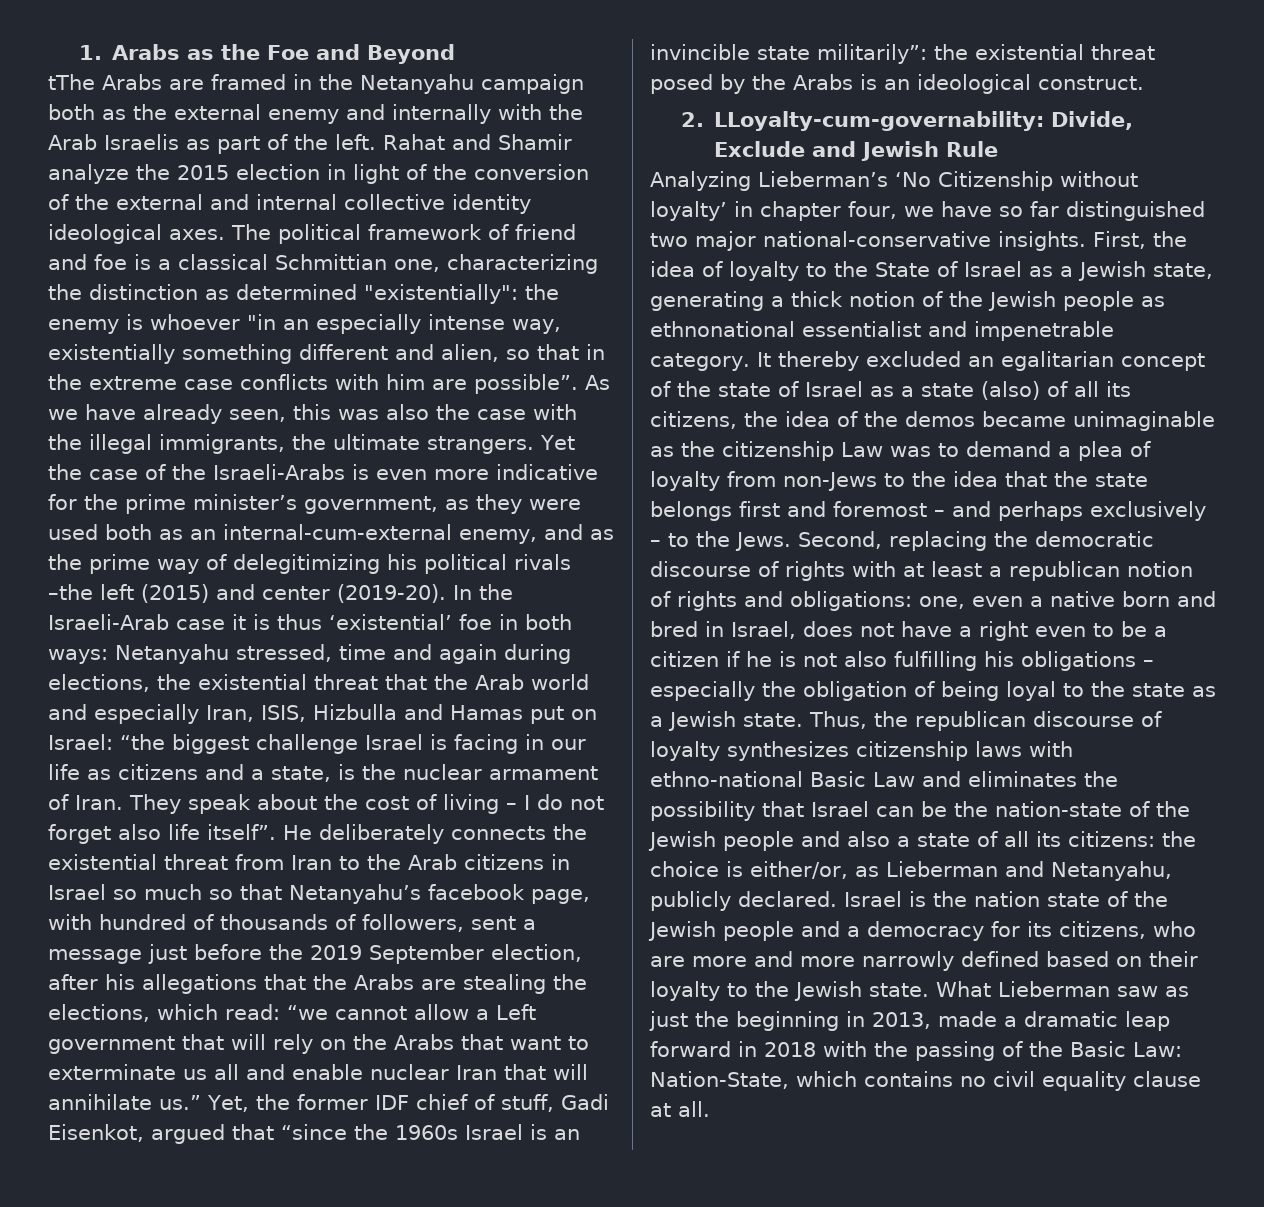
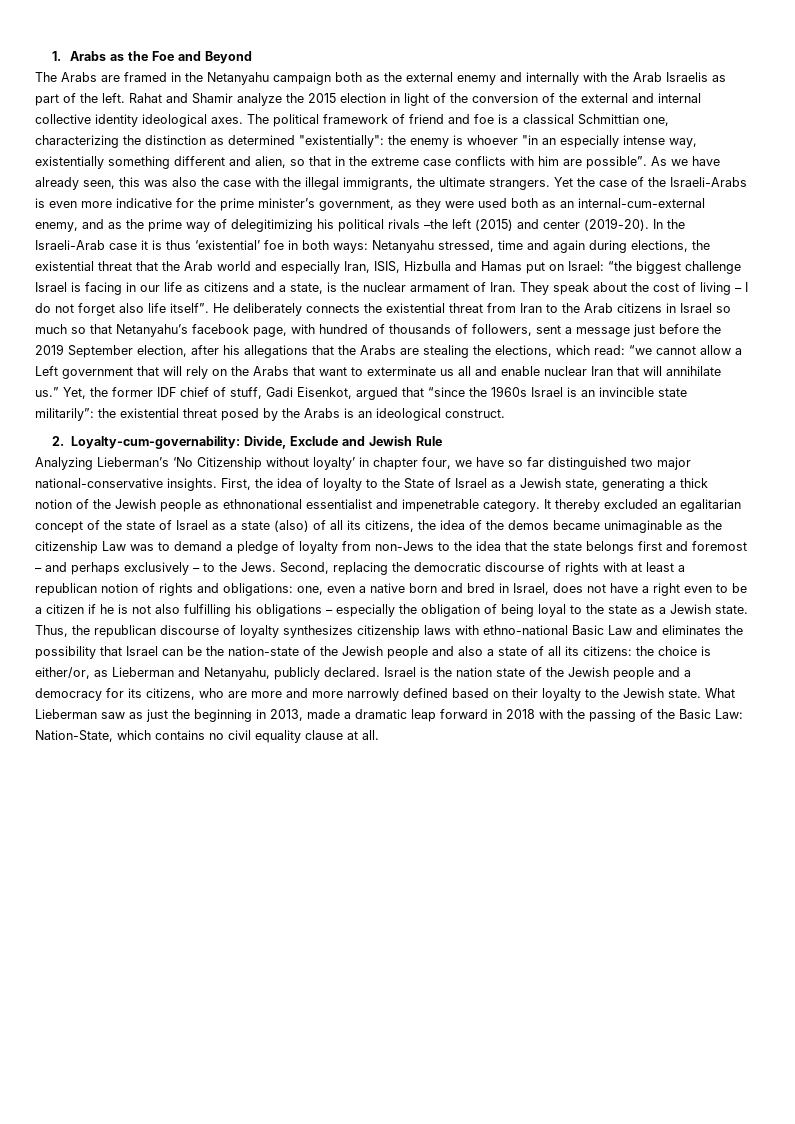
[48,74,95,90] tThe -> [35,72,57,82] The
[714,111,1045,131] LLoyalty-cum-governability: -> [70,436,240,449] Loyalty-cum-governability:
[1078,441,1123,461] plea -> [237,541,278,554] pledge

